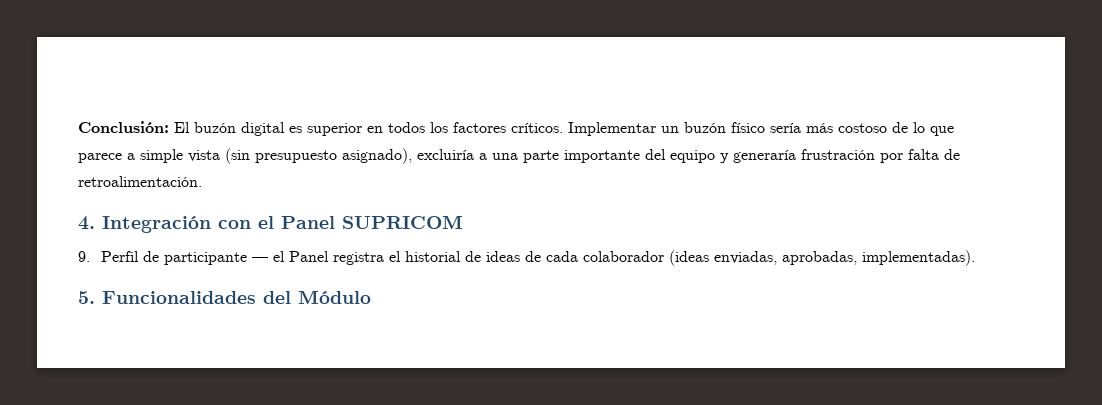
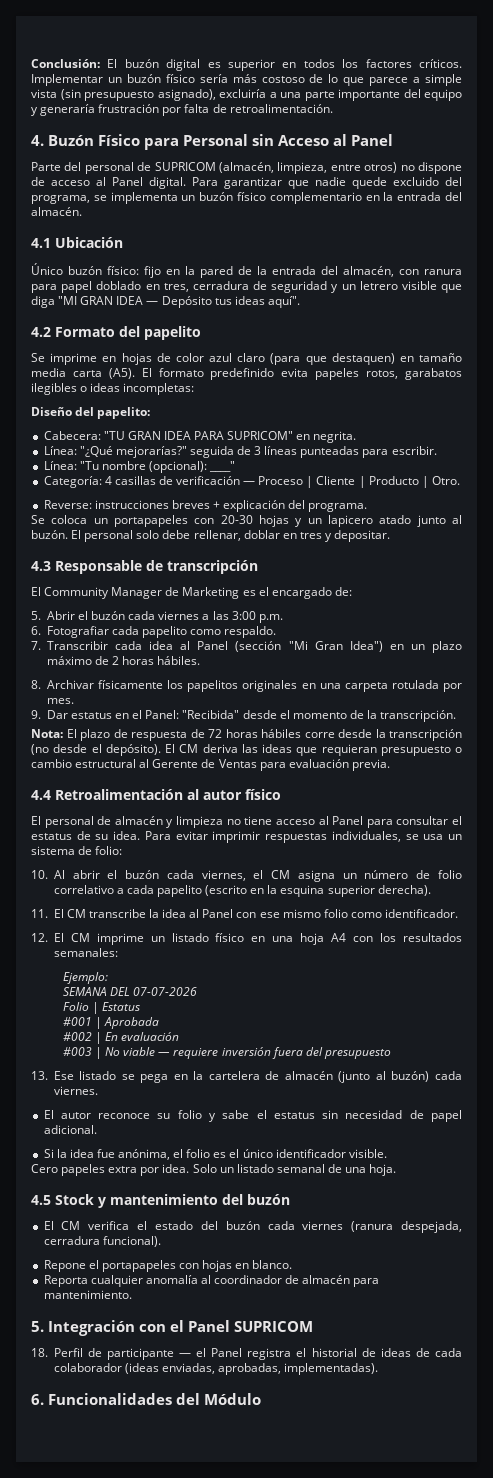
(95, 223) none -> [48,134,393,150] [31,162,462,174] [31,177,462,189] [31,192,463,204] [31,207,82,216] [31,237,123,248] [31,263,462,278] [31,281,463,293] [31,296,300,308] [31,326,201,340] [31,353,462,365] [31,368,462,380] [31,383,195,395] [31,407,151,419] [43,431,357,443] [43,446,437,458] [43,461,236,473] [43,476,460,488] [43,500,368,512] [31,515,462,527] [31,530,391,542] [31,560,258,574] [31,587,352,599] [31,611,283,623] [31,626,277,638] [31,641,463,653] [46,656,201,665] [31,680,462,692] [46,698,74,704] [31,710,457,722] [31,729,462,741] [31,744,462,756] [31,759,390,771] [31,789,281,800] [31,816,463,828] [31,831,462,843] [31,846,123,855] [31,870,462,882] [53,885,431,897] [31,909,459,918] [31,933,462,945] [53,948,118,957] [62,972,108,984] [62,987,198,996] [62,1002,141,1014] [62,1017,160,1029] [62,1032,180,1044] [62,1047,391,1059] [31,1071,462,1083] [53,1086,98,1095] [43,1110,462,1122] [43,1125,97,1134] [43,1149,387,1160] [31,1164,397,1176] [31,1194,290,1208] [43,1221,462,1233] [43,1236,161,1247] [43,1260,293,1272] [43,1275,380,1287] [43,1290,132,1299] [31,1321,44,1332] Buzón Físico para Personal sin Acceso al Panel // Parte del personal de SUPRICOM (almacén, limpieza, entre otros) no dispone de acceso al Panel digital. Para garantizar que nadie quede excluido del programa, se implementa un buzón físico complementario en la entrada del almacén. // 4.1 Ubicación // Único buzón físico: fijo en la pared de la entrada del almacén, con ranura para papel doblado en tres, cerradura de seguridad y un letrero visible que diga "MI GRAN IDEA — Depósito tus ideas aquí". // 4.2 Formato del papelito // Se imprime en hojas de color azul claro (para que destaquen) en tamaño media carta (A5). El formato predefinido evita papeles rotos, garabatos ilegibles o ideas incompletas: // Diseño del papelito: // Cabecera: "TU GRAN IDEA PARA SUPRICOM" en negrita. // Línea: "¿Qué mejorarías?" seguida de 3 líneas punteadas para escribir. // Línea: "Tu nombre (opcional): ____" // Categoría: 4 casillas de verificación — Proceso | Cliente | Producto | Otro. // Reverse: instrucciones breves + explicación del programa. // Se coloca un portapapeles con 20-30 hojas y un lapicero atado junto al buzón. El personal solo debe rellenar, doblar en tres y depositar. // 4.3 Responsable de transcripción // El Community Manager de Marketing es el encargado de: // 5. Abrir el buzón cada viernes a las 3:00 p.m. // 6. Fotografiar cada papelito como respaldo. // 7. Transcribir cada idea al Panel (sección "Mi Gran Idea") en un plazo máximo de 2 horas hábiles. // 8. Archivar físicamente los papelitos originales en una carpeta rotulada por mes. // 9. Dar estatus en el Panel: "Recibida" desde el momento de la transcripción. // Nota: El plazo de respuesta de 72 horas hábiles corre desde la transcripción (no desde el depósito). El CM deriva las ideas que requieran presupuesto o cambio estructural al Gerente de Ventas para evaluación previa. // 4.4 Retroalimentación al autor físico // El personal de almacén y limpieza no tiene acceso al Panel para consultar el estatus de su idea. Para evitar imprimir respuestas individuales, se usa un sistema de folio: // 10. Al abrir el buzón cada viernes, el CM asigna un número de folio correlativo a cada papelito (escrito en la esquina superior derecha). // 11. El CM transcribe la idea al Panel con ese mismo folio como identificador. // 12. El CM imprime un listado físico en una hoja A4 con los resultados semanales: // Ejemplo: // SEMANA DEL 07-07-2026 // Folio | Estatus // #001 | Aprobada // #002 | En evaluación // #003 | No viable — requiere inversión fuera del presupuesto // 13. Ese listado se pega en la cartelera de almacén (junto al buzón) cada viernes. // El autor reconoce su folio y sabe el estatus sin necesidad de papel adicional. // Si la idea fue anónima, el folio es el único identificador visible. // Cero papeles extra por idea. Solo un listado semanal de una hoja. // 4.5 Stock y mantenimiento del buzón // El CM verifica el estado del buzón cada viernes (ranura despejada, cerradura funcional). // Repone el portapapeles con hojas en blanco. // Reporta cualquier anomalía al coordinador de almacén para mantenimiento. // 5.
[78,251,90,262] 9. -> [31,1348,48,1357] 18.
[78,291,95,304] 5. -> [31,1394,44,1405] 6.

